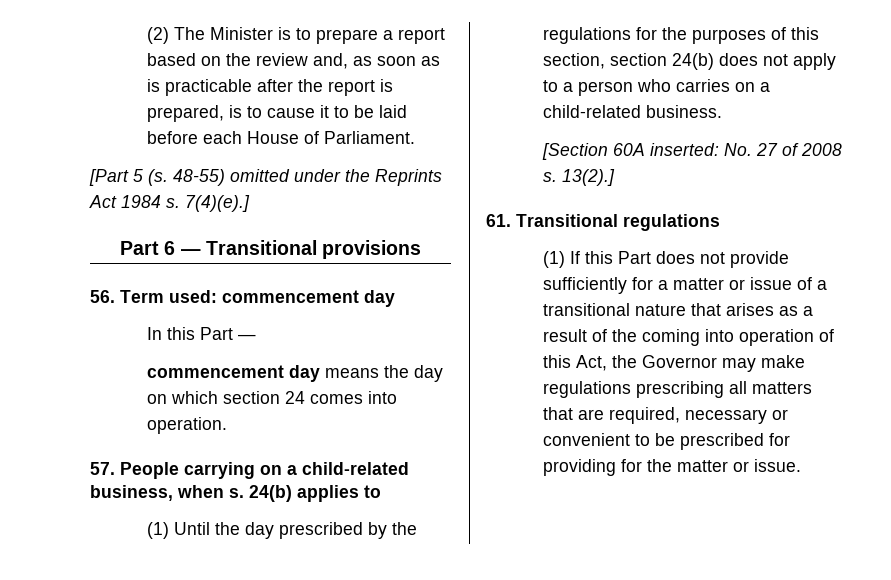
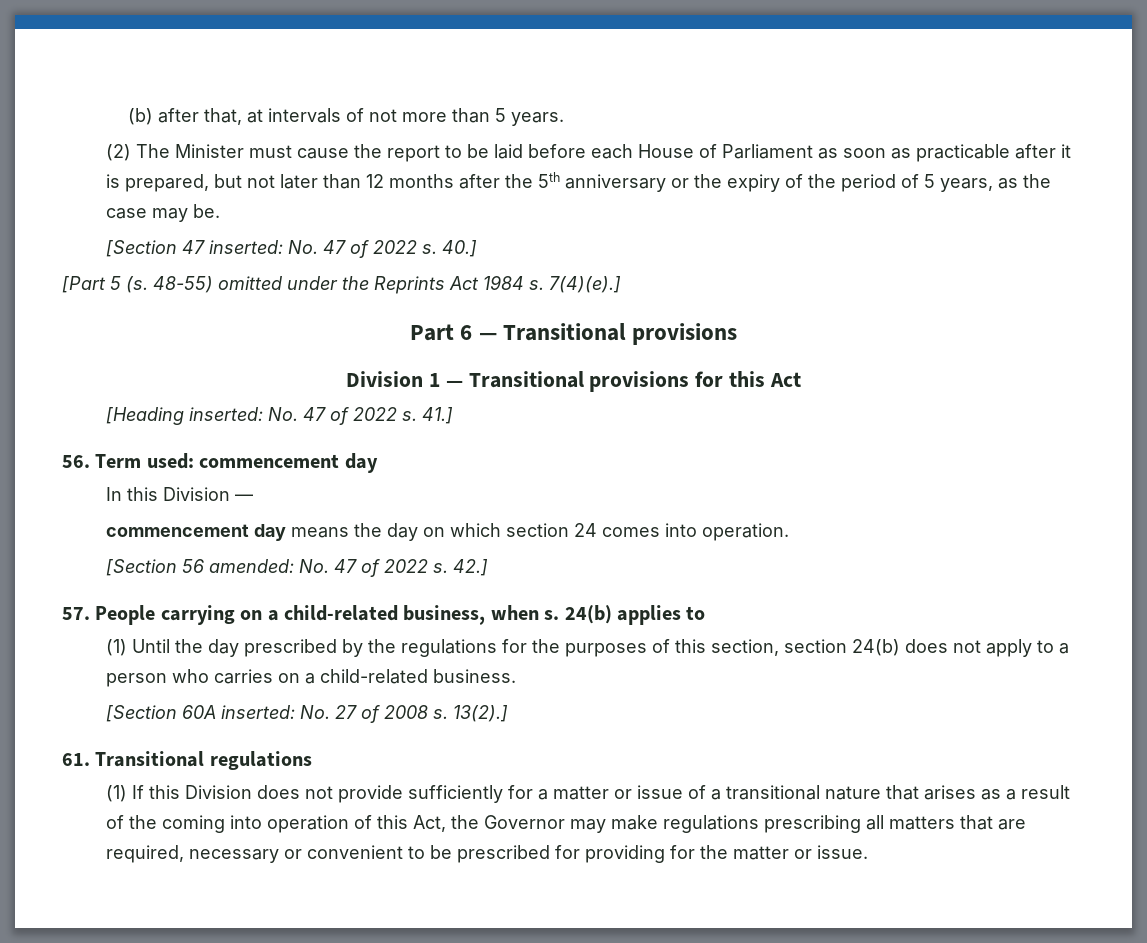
[147,27,446,44] [147,53,441,69] [147,79,394,96] [147,105,330,122] (2) The Minister is to prepare a report based on the review and, as soon as is practicable after the report is prepared, is to cause it -> [127,108,564,126] [105,144,440,162] (b) after that, at intervals of not more than 5 years. // (2) The Minister must cause the report
[324,131,416,144] Parliament. -> [721,144,1071,162] [105,172,1051,192] [105,204,220,222] [105,240,477,258] Parliament as soon as practicable after it is prepared, but not later than 12 months after the 5th anniversary or the expiry of the period of 5 years, as the case may be. // [Section 47 inserted: No. 47 of 2022 s. 40.]
(422, 249) none -> [346,371,801,392] [105,407,453,425] // Division 1 — Transitional provisions for this Act // [Heading inserted: No. 47 of 2022 s. 41.]
[200,327,234,340] Part -> [162,487,230,501] Division
(228, 425) none -> [105,559,488,577] // [Section 56 amended: No. 47 of 2022 s. 42.]
[618,251,652,264] Part -> [184,785,252,799] Division

